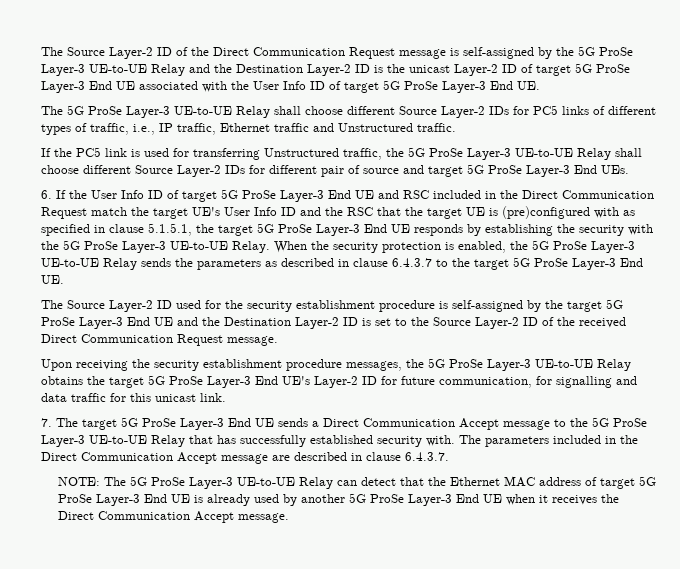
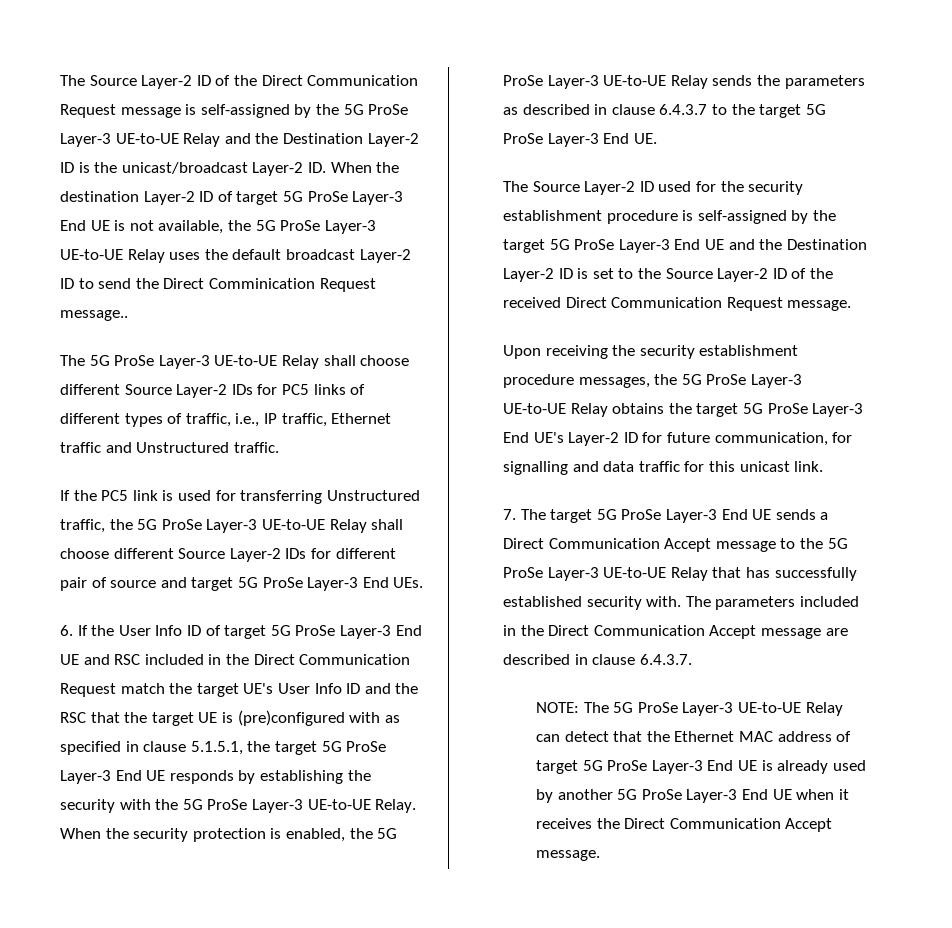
[408,65,450,73] unicast -> [121,162,400,176] [60,191,140,202] unicast/broadcast Layer-2 ID. When the destination
[138,80,540,93] associated with the User Info ID of target 5G ProSe Layer-3 End UE. -> [114,220,376,234] [60,249,411,263] [60,278,376,292] [60,310,129,321] is not available, the 5G ProSe Layer-3 UE-to-UE Relay uses the default broadcast Layer-2 ID to send the Direct Comminication Request message..

